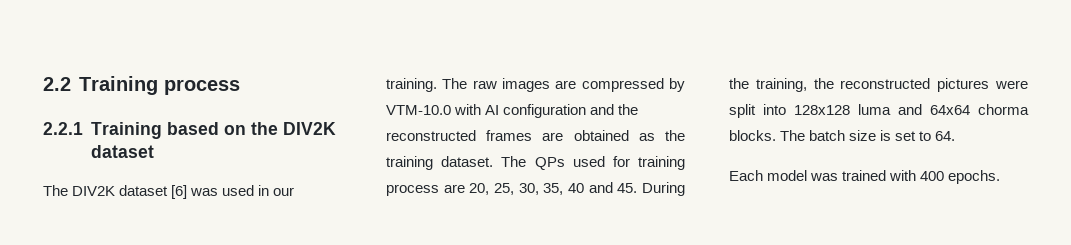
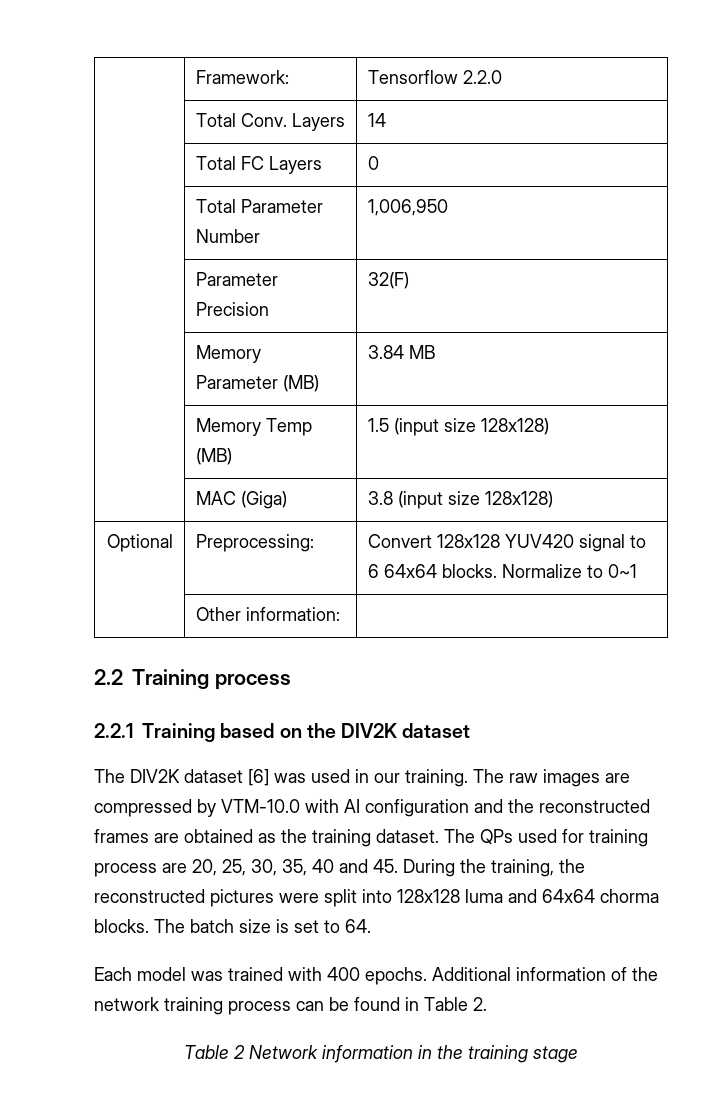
(43, 84) none -> [195,70,289,84] [367,70,502,84] [195,113,345,131] [367,113,386,127] [195,156,322,174] [367,156,379,170] [195,199,323,213] [195,229,260,243] [367,199,448,216] [195,272,278,286] [195,302,269,316] [367,272,409,289] [195,345,261,363] [195,375,319,392] [367,345,435,359] [195,418,312,436] [195,448,232,465] [367,418,549,436] [195,491,287,509] [367,491,553,509] [106,534,173,552] [195,534,314,552] [367,534,646,552] [367,564,637,578] [195,607,340,621] | Framework: | Tensorflow 2.2.0 // | Total Conv. Layers | 14 // | Total FC Layers | 0 // | Total Parameter Number | 1,006,950 // | Parameter Precision | 32(F) // | Memory Parameter (MB) | 3.84 MB // | Memory Temp (MB) | 1.5 (input size 128x128) // | MAC (Giga) | 3.8 (input size 128x128) // Optional | Preprocessing: | Convert 128x128 YUV420 signal to 6 64x64 blocks. Normalize to 0~1 // | Other information: | //
(1001, 177) none -> [432,967,658,981] [94,997,487,1015] [184,1045,578,1063] Additional information of the network training process can be found in Table 2. // Table 2 Network information in the training stage

